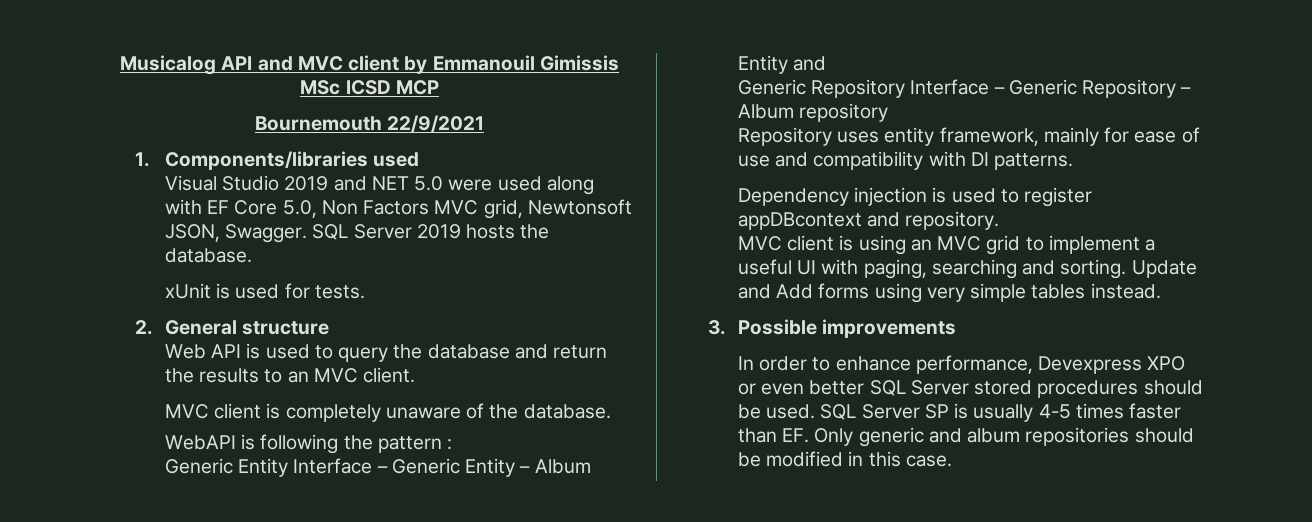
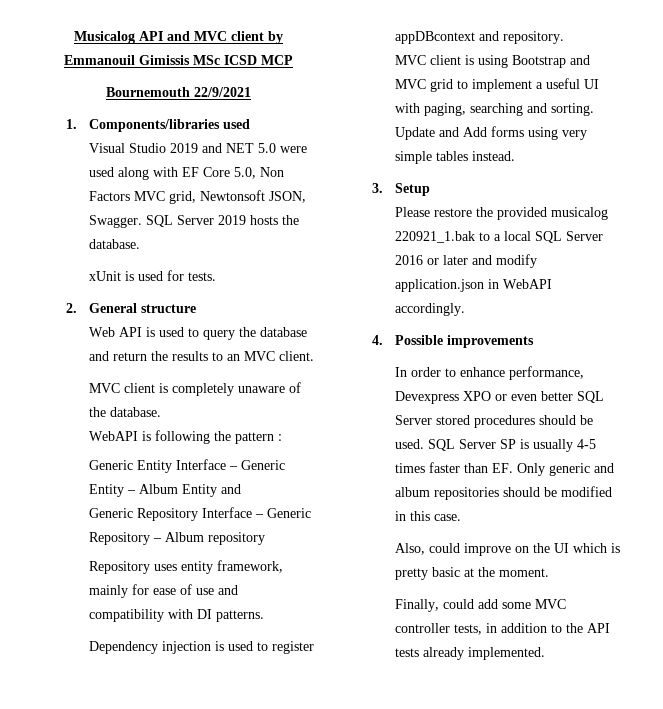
[910,239,932,251] an -> [512,55,591,68] Bootstrap and
(727, 327) none -> [395,183,431,196] [395,207,609,220] [395,231,604,243] [395,254,538,268] [395,279,553,292] [395,303,466,316] [371,335,383,345] Setup // Please restore the provided musicalog 220921_1.bak to a local SQL Server 2016 or later and modify application.json in WebAPI accordingly. // 4.
(952, 461) none -> [395,543,621,556] [395,567,550,580] [395,599,567,612] [395,623,611,635] [395,647,546,660] // Also, could improve on the UI which is pretty basic at the moment. // Finally, could add some MVC controller tests, in addition to the API tests already implemented.

